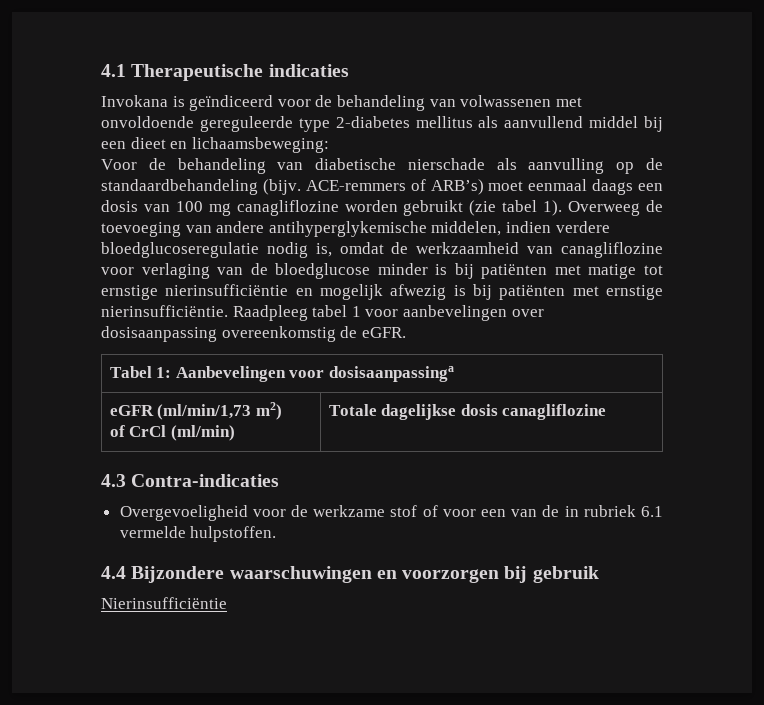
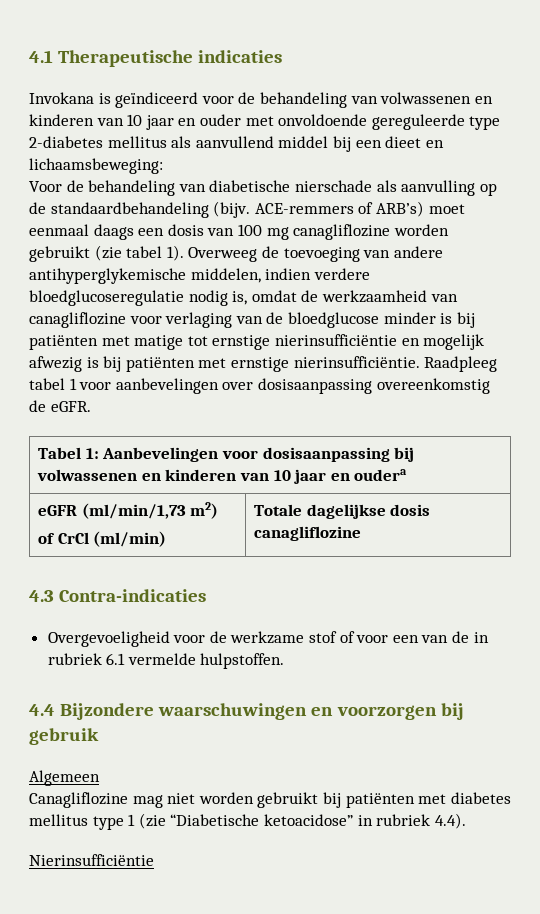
(552, 101) none -> [474,96,493,104] [29,114,241,130] en kinderen van 10 jaar en ouder
[329,366,455,382] dosisaanpassinga -> [262,447,415,462] [37,469,408,484] dosisaanpassing bij volwassenen en kinderen van 10 jaar en oudera
(599, 574) none -> [29,770,100,786] [29,792,511,808] [29,813,466,830] // Algemeen // Canagliflozine mag niet worden gebruikt bij patiënten met diabetes mellitus type 1 (zie “Diabetische ketoacidose” in rubriek 4.4).

